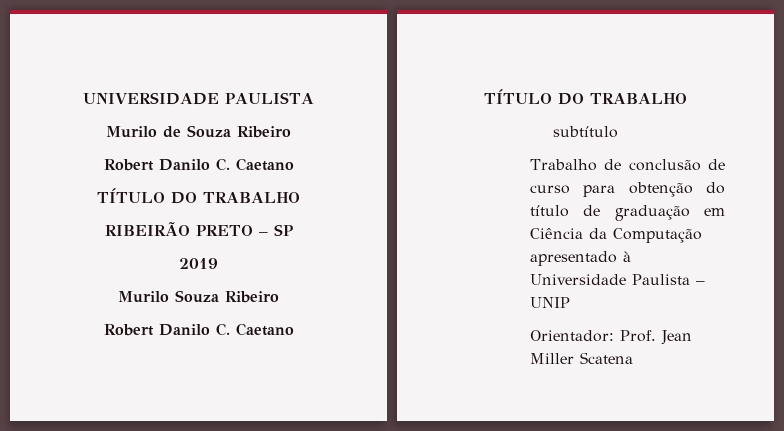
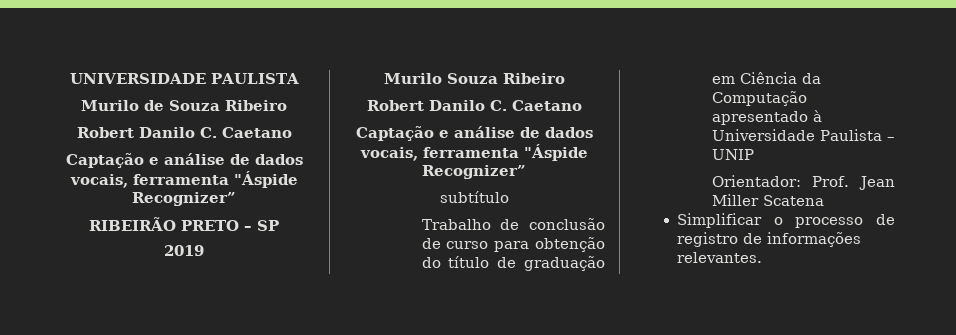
[97,188,300,204] TÍTULO DO TRABALHO -> [65,153,303,168] [69,171,298,188] [132,192,236,206] Captação e análise de dados vocais, ferramenta "Áspide Recognizer”
[484,89,687,105] TÍTULO DO TRABALHO -> [355,126,593,141] [359,144,588,161] [422,165,526,179] Captação e análise de dados vocais, ferramenta "Áspide Recognizer”
(633, 358) none -> [677,213,895,228] [677,232,862,247] [677,252,763,263] // Simplificar o processo de registro de informações relevantes.

